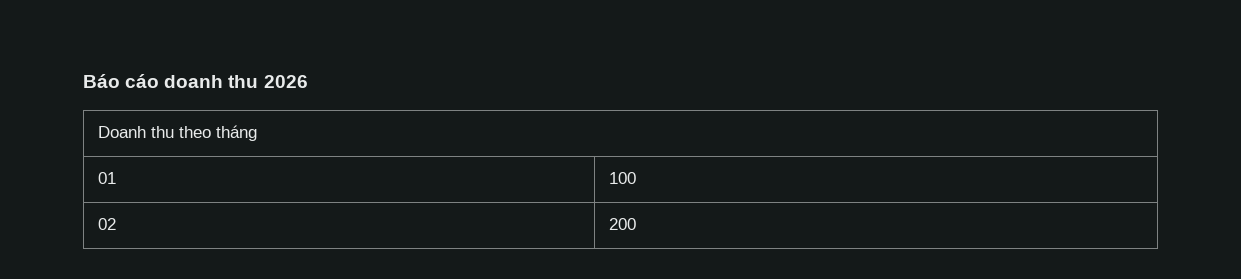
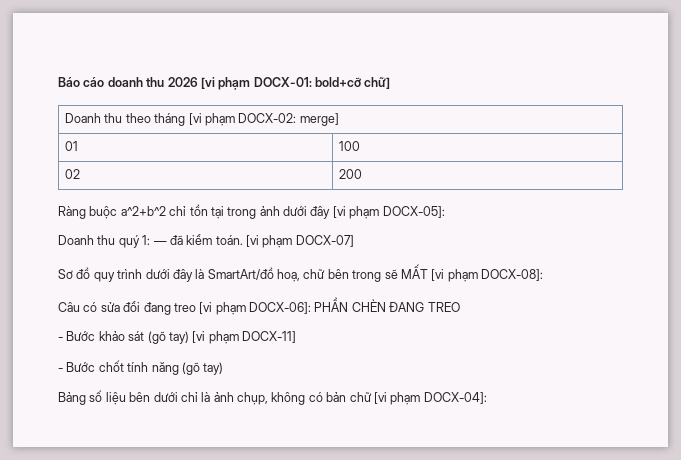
(308, 81) none -> [200,77,391,90] [vi phạm DOCX-01: bold+cỡ chữ]
(257, 133) none -> [188,113,339,126] [vi phạm DOCX-02: merge]
(636, 224) none -> [58,204,445,219] [58,234,354,248] [58,264,543,282] [58,297,460,315] [58,331,296,344] [58,360,224,375] [58,390,487,405] // Ràng buộc a^2+b^2 chỉ tồn tại trong ảnh dưới đây [vi phạm DOCX-05]: // Doanh thu quý 1: — đã kiểm toán. [vi phạm DOCX-07] // Sơ đồ quy trình dưới đây là SmartArt/đồ hoạ, chữ bên trong sẽ MẤT [vi phạm DOCX-08]: // Câu có sửa đổi đang treo [vi phạm DOCX-06]: PHẦN CHÈN ĐANG TREO // - Bước khảo sát (gõ tay) [vi phạm DOCX-11] // - Bước chốt tính năng (gõ tay) // Bảng số liệu bên dưới chỉ là ảnh chụp, không có bản chữ [vi phạm DOCX-04]:

